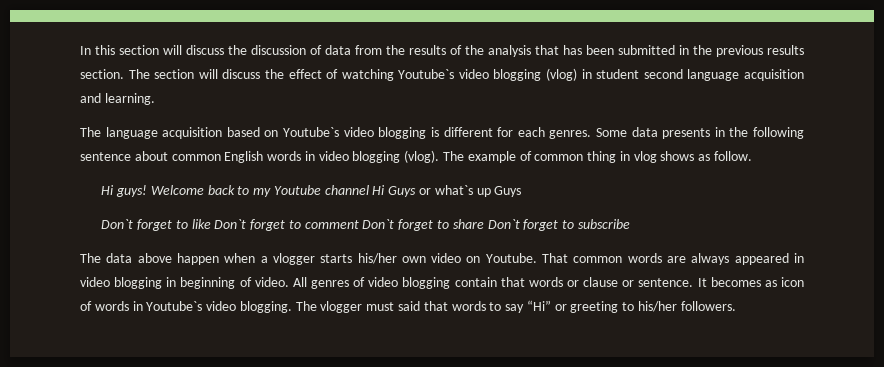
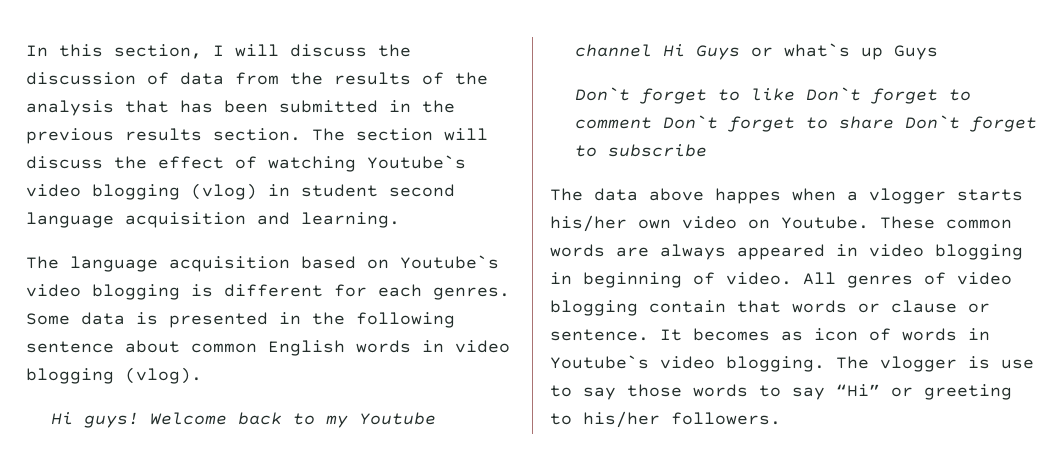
[119,45,159,55] section -> [114,44,224,59] section, I
[662,128,711,139] presents -> [136,312,268,328] is presented
[443,151,753,163] The example of common thing in vlog shows as follow. -> (202, 375) none
[176,253,219,265] happen -> [715,188,781,204] happes
[542,253,569,263] That -> [880,216,935,229] These
[366,301,448,311] must said that -> [968,356,1034,369] [550,384,682,400] is use to say those

